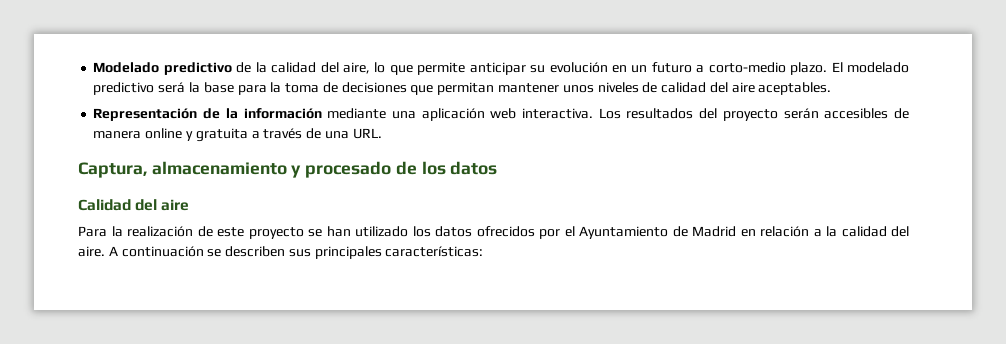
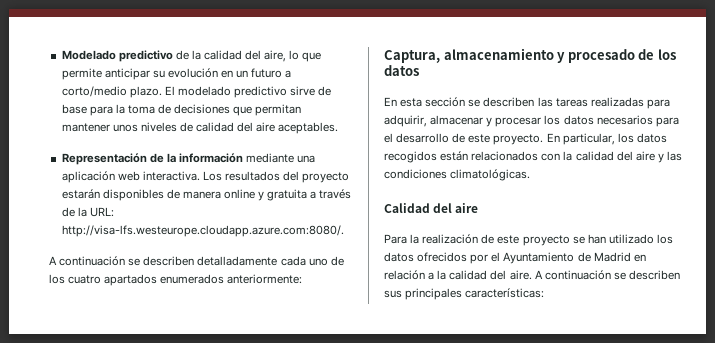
[708,62,786,73] corto-medio -> [61,86,127,97] corto/medio
[158,82,200,93] será la -> [290,86,332,96] sirve de
[783,108,889,119] serán accesibles -> [61,189,164,201] estarán disponibles
[324,128,382,139] una URL. -> [77,207,114,217] [61,225,344,237] [49,256,344,266] [49,274,303,286] la URL: http://visa-lfs.westeurope.cloudapp.azure.com:8080/. // A continuación se describen detalladamente cada uno de los cuatro apartados enumerados anteriormente:
(498, 168) none -> [384,97,670,109] [384,115,679,127] [384,133,667,145] [384,151,682,163] [384,169,531,181] // En esta sección se describen las tareas realizadas para adquirir, almacenar y procesar los datos necesarios para el desarrollo de este proyecto. En particular, los datos recogidos están relacionados con la calidad del aire y las condiciones climatológicas.

